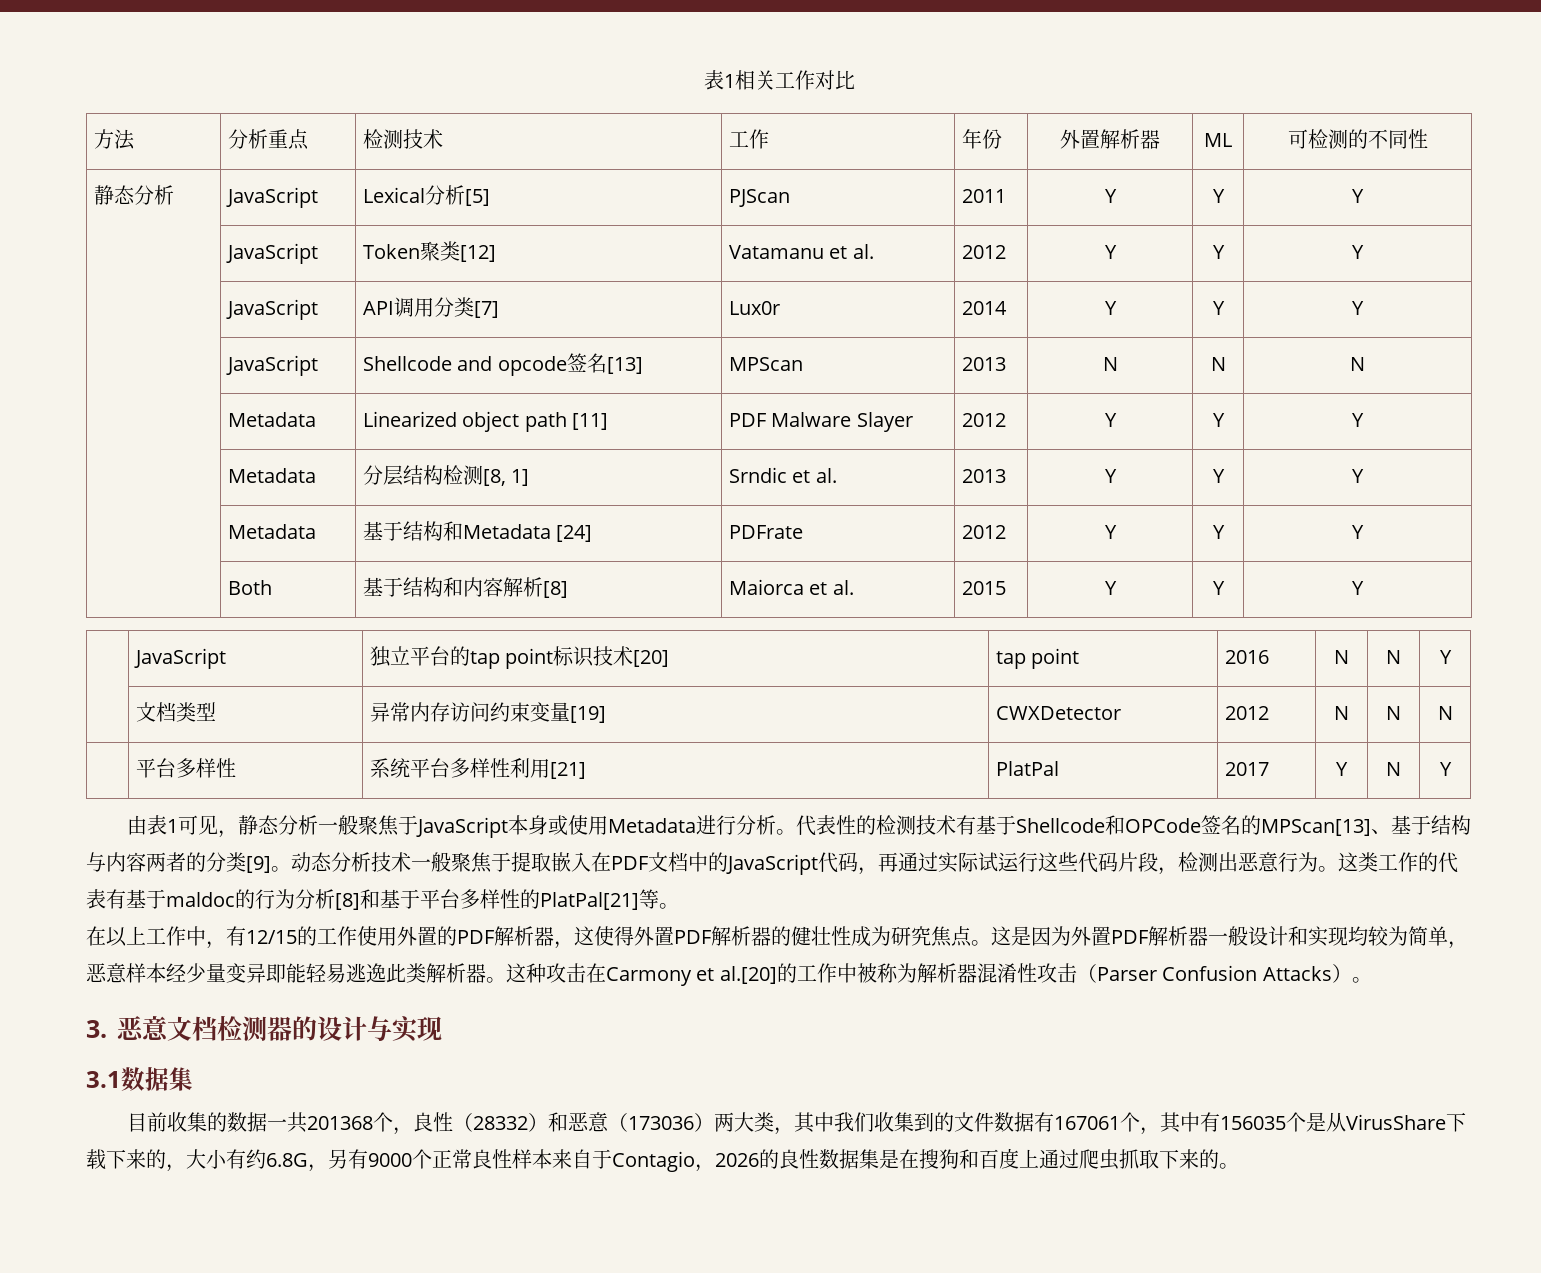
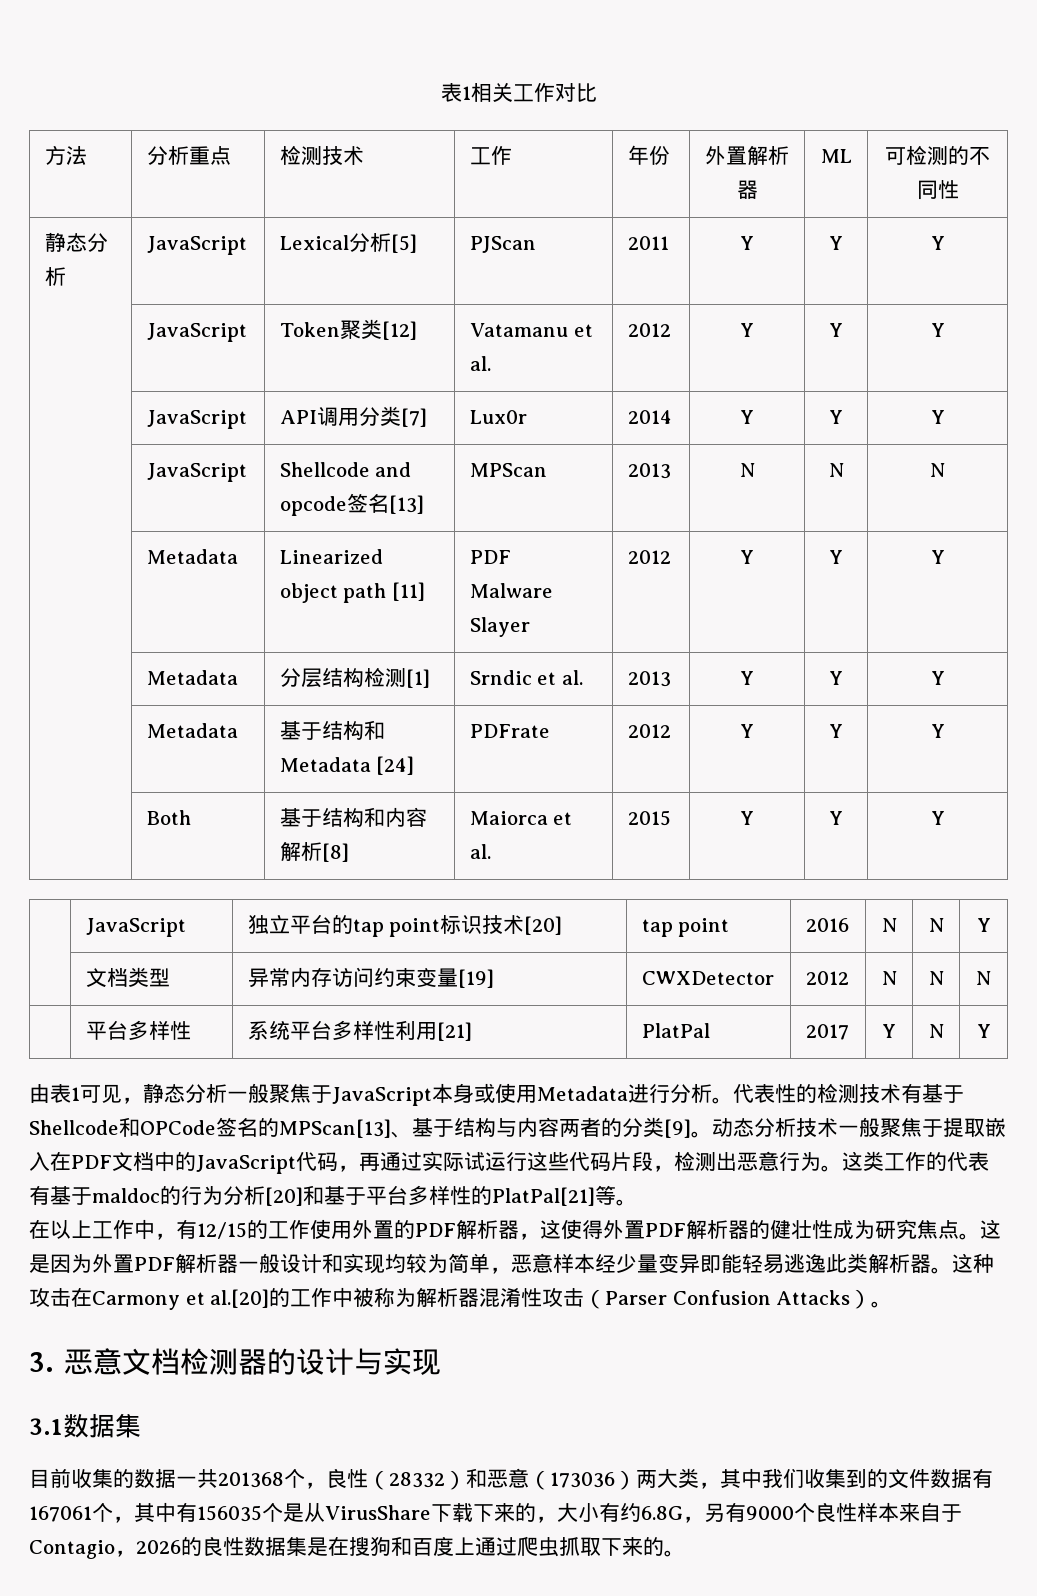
[483,469,530,486] [8, 1] -> [405,669,430,688] [1]
[335,893,360,910] [8] -> [265,1187,303,1206] [20]
[432,1149,472,1169] 正常 -> (815, 1512) none

